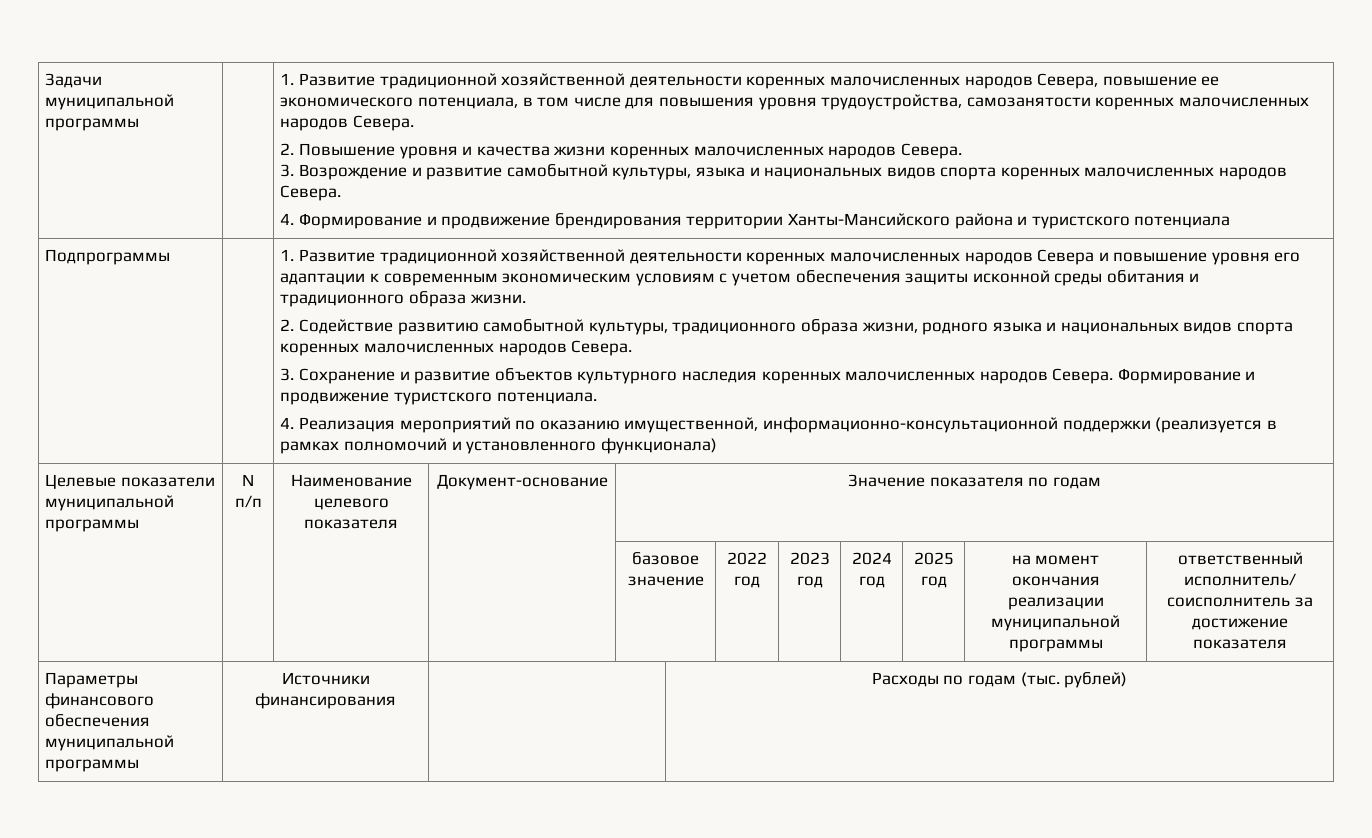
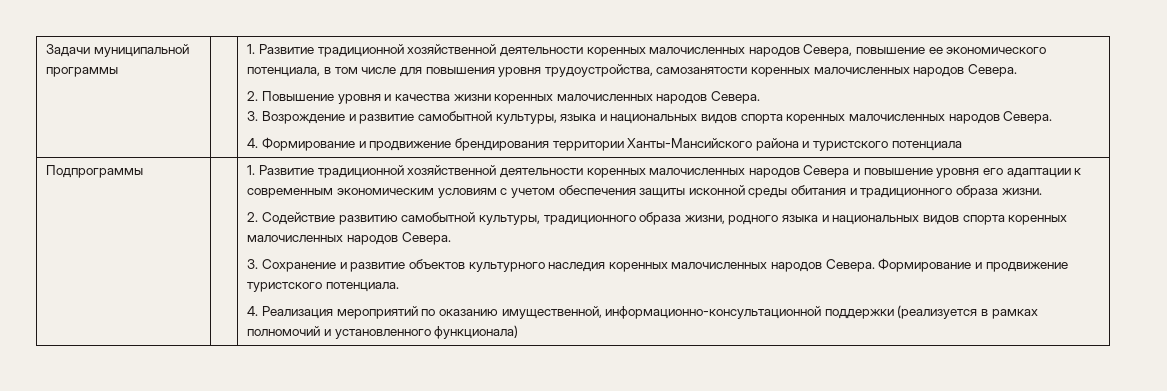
[45,474,215,489] [45,495,175,511] [45,519,140,532] [242,474,254,486] [234,495,262,508] [290,474,412,487] [313,498,389,510] [304,519,398,529] [436,474,608,490] [848,474,1101,489] [632,552,699,565] [627,576,704,586] [727,552,767,565] [734,576,760,588] [789,552,830,565] [796,576,823,588] [851,552,892,565] [858,576,885,588] [913,552,954,565] [920,576,947,588] [1011,555,1100,565] [1011,576,1100,586] [1007,597,1104,610] [991,615,1120,631] [1008,639,1103,652] [1177,552,1303,565] [1184,573,1296,586] [1167,597,1313,607] [1192,618,1288,630] [1193,639,1287,649] [45,672,139,688] [45,693,155,709] [45,714,151,727] [45,735,175,751] [45,759,140,772] [281,672,370,685] [254,693,396,709] [871,672,1128,688] // Целевые показатели муниципальной программы | N п/п | Наименование целевого показателя | Документ-основание | Значение показателя по годам // | | | | базовое значение | 2022 год | 2023 год | 2024 год | 2025 год | на момент окончания реализации муниципальной программы | ответственный исполнитель/ соисполнитель за достижение показателя // Параметры финансового обеспечения муниципальной программы | Источники финансирования | | Расходы по годам (тыс. рублей) -> (519, 332) none

